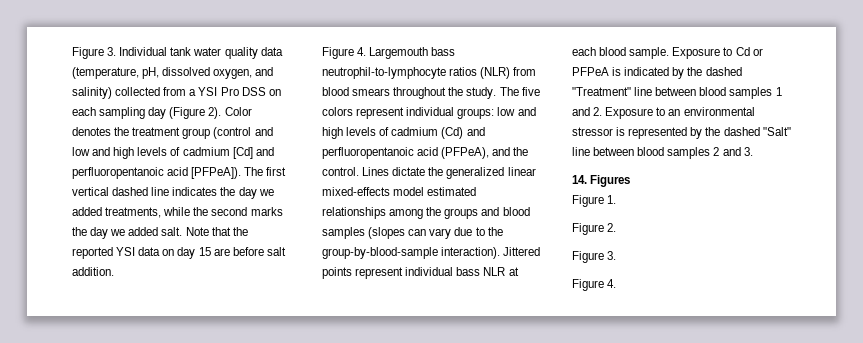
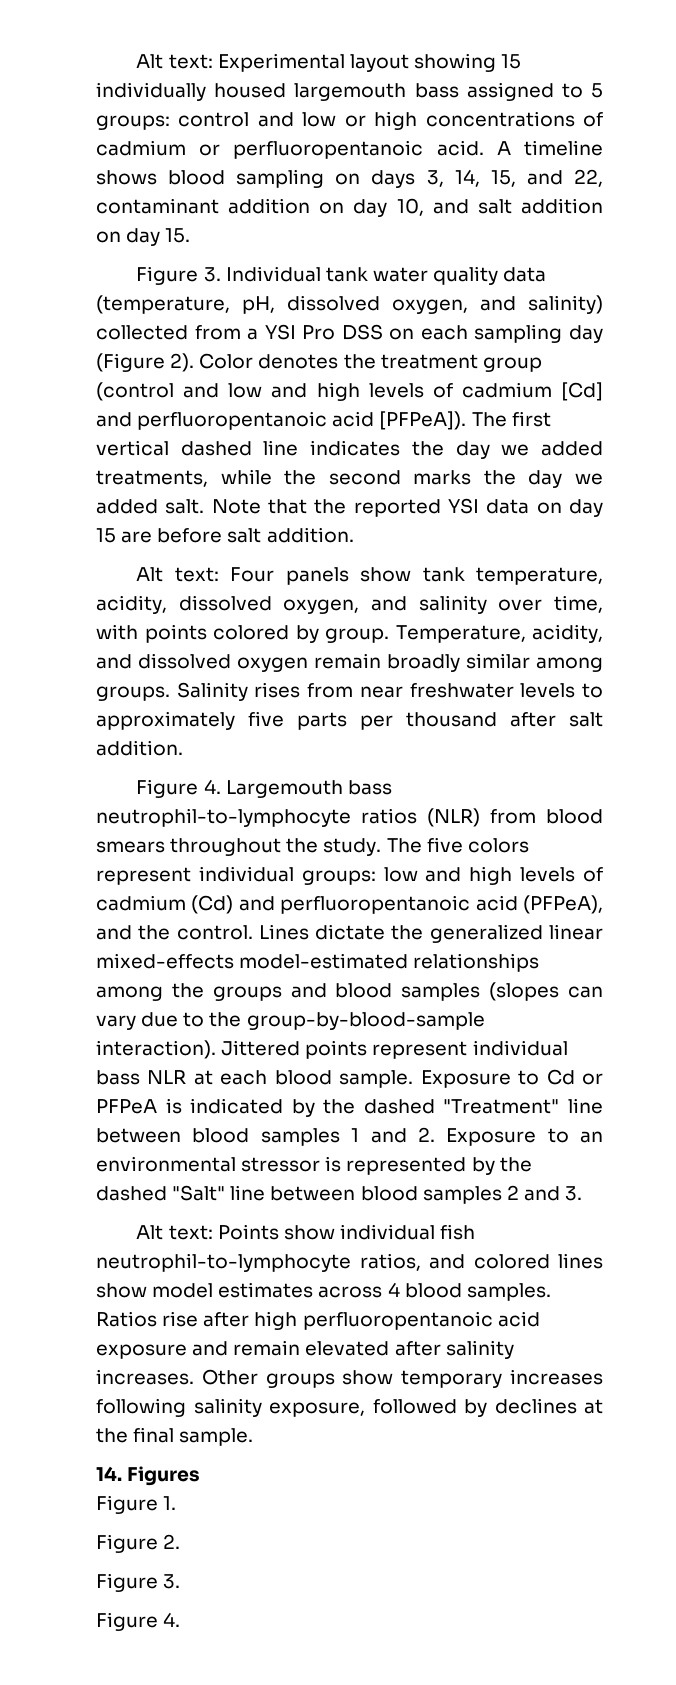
(72, 53) none -> [136,53,522,72] [96,82,604,101] [96,111,603,130] [96,140,603,159] [96,169,603,188] [96,198,603,217] [96,228,191,246] Alt text: Experimental layout showing 15 individually housed largemouth bass assigned to 5 groups: control and low or high concentrations of cadmium or perfluoropentanoic acid. A timeline shows blood sampling on days 3, 14, 15, and 22, contaminant addition on day 10, and salt addition on day 15. //
(114, 271) none -> [136,567,603,585] [96,595,604,614] [96,624,603,643] [96,653,603,672] [96,682,603,701] [96,711,603,730] [96,740,183,756] // Alt text: Four panels show tank temperature, acidity, dissolved oxygen, and salinity over time, with points colored by group. Temperature, acidity, and dissolved oxygen remain broadly similar among groups. Salinity rises from near freshwater levels to approximately five parts per thousand after salt addition.
[393,187,477,196] model estimated -> [239,953,409,969] model-estimated
(753, 151) none -> [136,1224,476,1240] [96,1253,603,1272] [96,1282,551,1301] [96,1311,540,1330] [96,1340,514,1359] [96,1369,603,1388] [96,1398,603,1417] [96,1427,254,1446] // Alt text: Points show individual fish neutrophil-to-lymphocyte ratios, and colored lines show model estimates across 4 blood samples. Ratios rise after high perfluoropentanoic acid exposure and remain elevated after salinity increases. Other groups show temporary increases following salinity exposure, followed by declines at the final sample.

